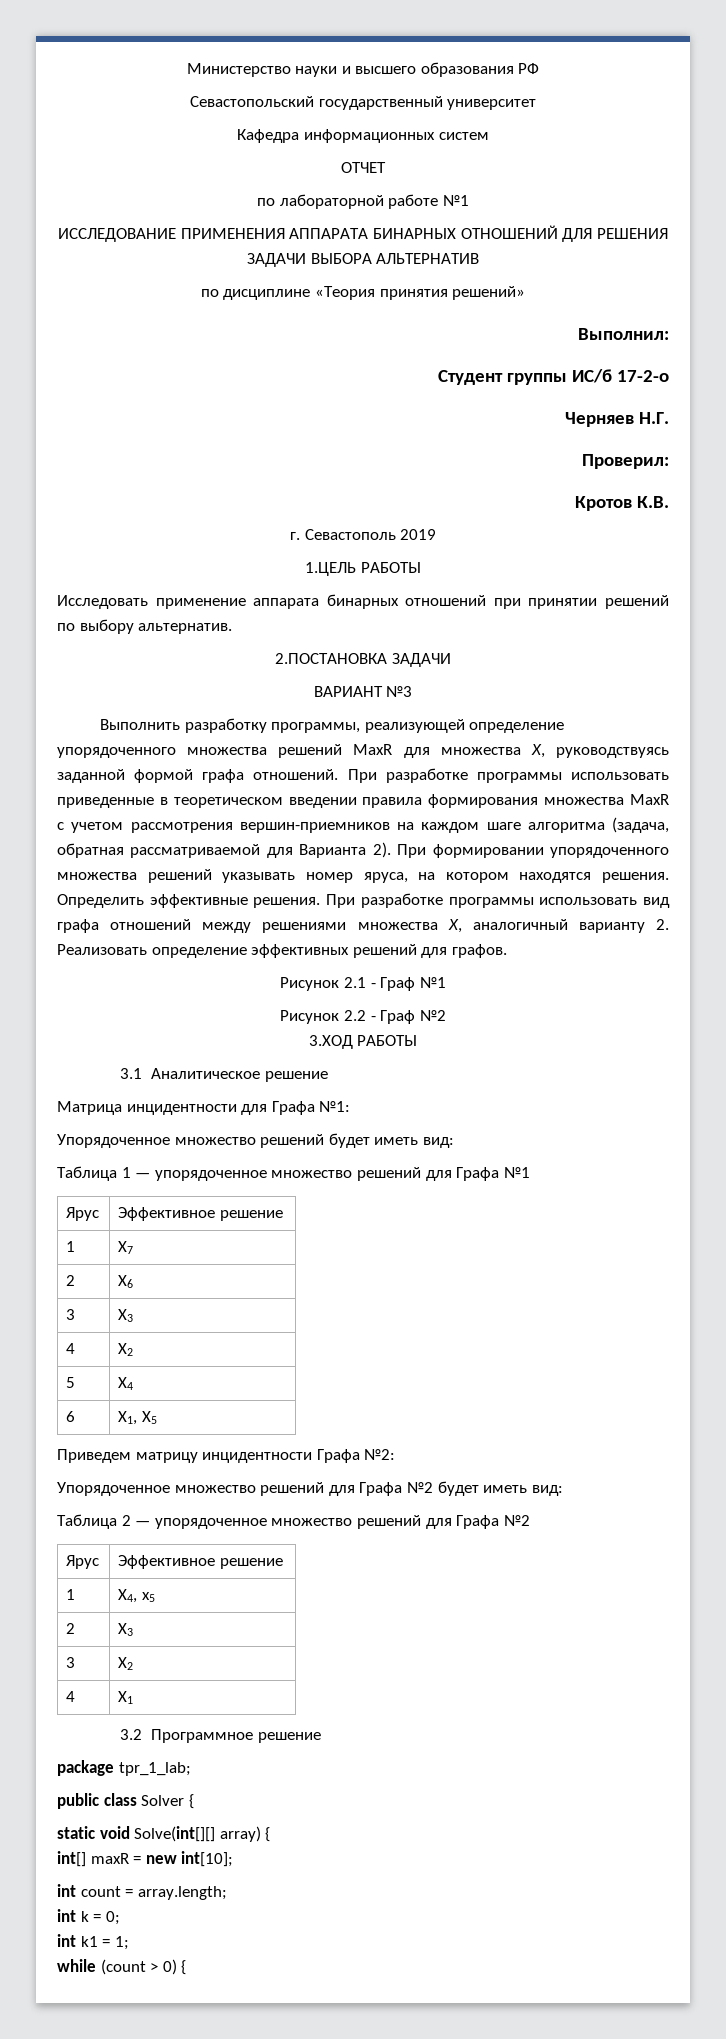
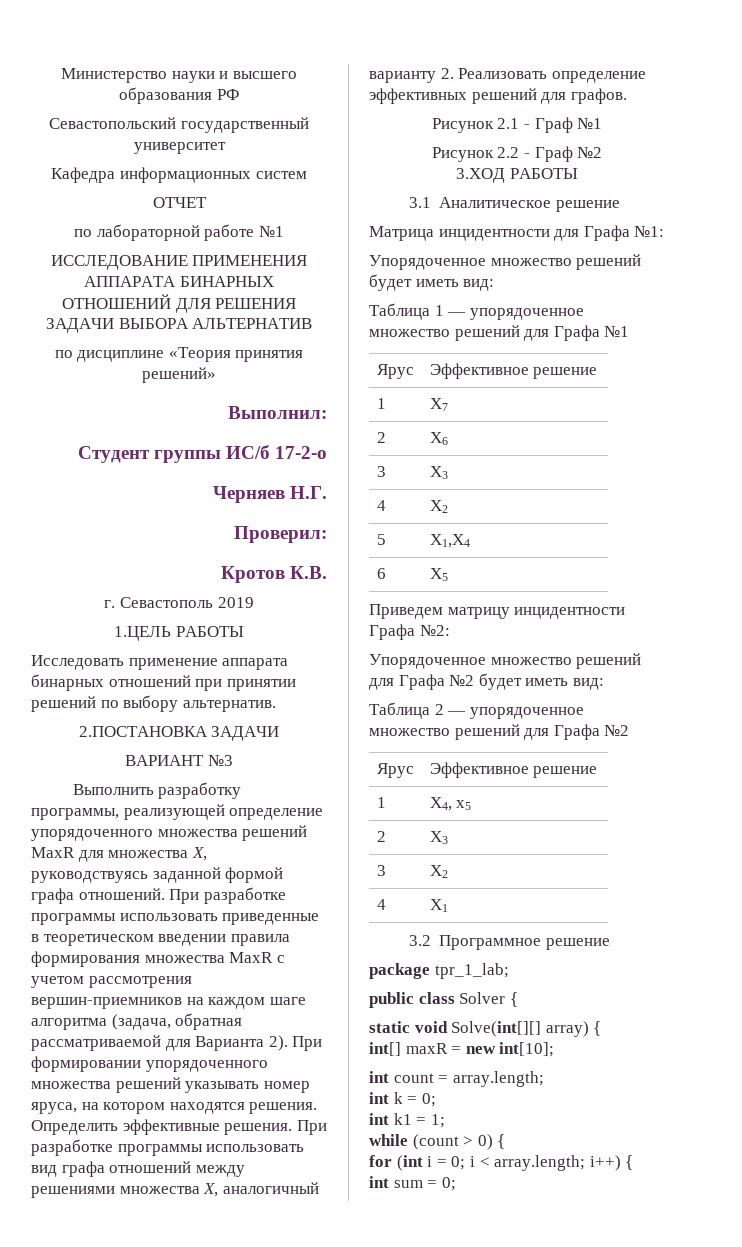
[118,1377,134,1390] X4 -> [429,534,470,548] X1,X4
[118,1411,138,1425] X1, -> (386, 573) none
(187, 1967) none -> [369,1155,634,1171] [369,1176,456,1191] // for (int i = 0; i < array.length; i++) { // int sum = 0;

